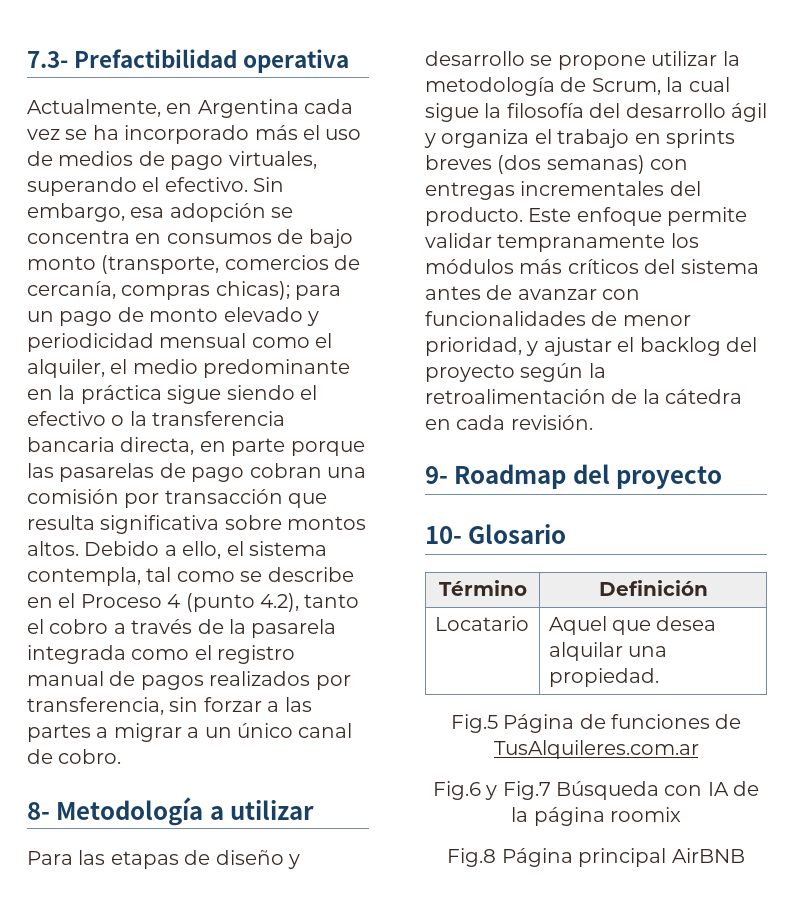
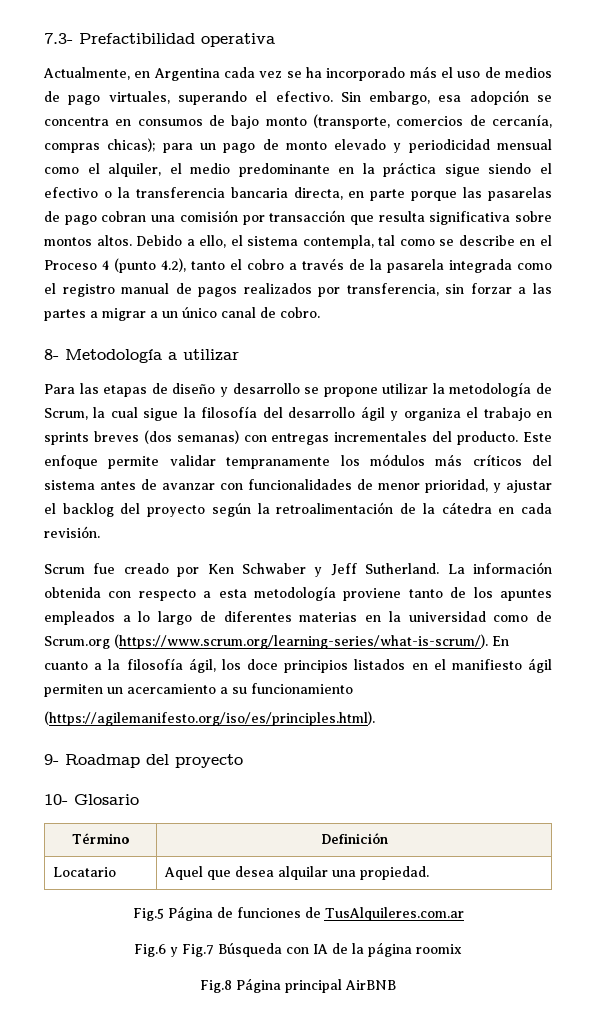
(593, 422) none -> [44,562,552,577] [44,586,552,601] [44,611,552,625] [44,634,509,649] [44,658,552,673] [44,683,353,697] [44,711,375,726] // Scrum fue creado por Ken Schwaber y Jeff Sutherland. La información obtenida con respecto a esta metodología proviene tanto de los apuntes empleados a lo largo de diferentes materias en la universidad como de Scrum.org (https://www.scrum.org/learning-series/what-is-scrum/). En cuanto a la filosofía ágil, los doce principios listados en el manifiesto ágil permiten un acercamiento a su funcionamiento // (https://agilemanifesto.org/iso/es/principles.html).

